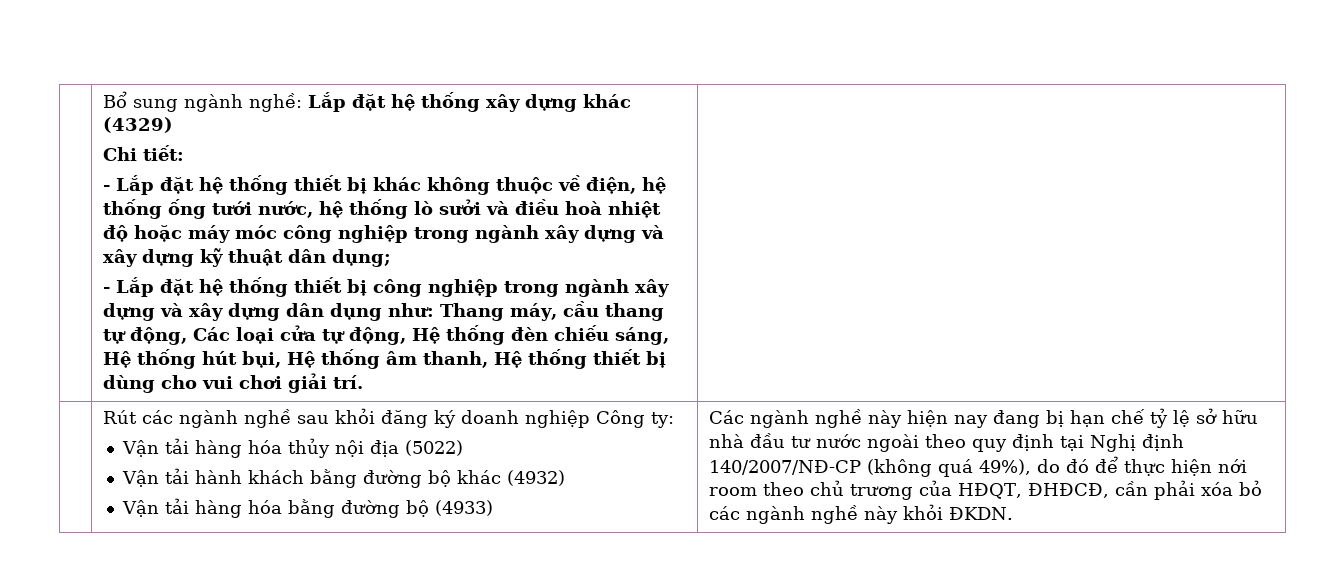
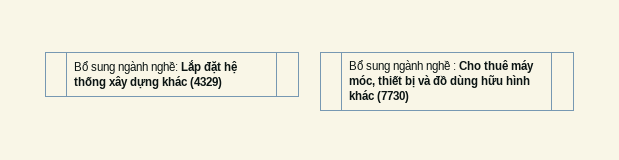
[102,145,184,161] [102,175,666,195] [102,199,661,219] [102,225,664,243] [102,248,391,267] [102,277,669,297] [102,301,664,321] [102,325,669,345] [102,349,666,369] [102,373,363,393] [102,408,674,428] [121,438,463,458] [121,468,565,488] [121,498,493,518] [708,408,1258,428] [708,433,1184,452] [708,456,1247,477] [708,480,1262,500] [708,504,1013,524] // Chi tiết: // - Lắp đặt hệ thống thiết bị khác không thuộc về điện, hệ thống ống tưới nước, hệ thống lò sưởi và điều hoà nhiệt độ hoặc máy móc công nghiệp trong ngành xây dựng và xây dựng kỹ thuật dân dụng; // - Lắp đặt hệ thống thiết bị công nghiệp trong ngành xây dựng và xây dựng dân dụng như: Thang máy, cầu thang tự động, Các loại cửa tự động, Hệ thống đèn chiếu sáng, Hệ thống hút bụi, Hệ thống âm thanh, Hệ thống thiết bị dùng cho vui chơi giải trí. | // | Rút các ngành nghề sau khỏi đăng ký doanh nghiệp Công ty: // Vận tải hàng hóa thủy nội địa (5022) // Vận tải hành khách bằng đường bộ khác (4932) // Vận tải hàng hóa bằng đường bộ (4933) | Các ngành nghề này hiện nay đang bị hạn chế tỷ lệ sở hữu nhà đầu tư nước ngoài theo quy định tại Nghị định 140/2007/NĐ-CP (không quá 49%), do đó để thực hiện nới room theo chủ trương của HĐQT, ĐHĐCĐ, cần phải xóa bỏ các ngành nghề này khỏi ĐKDN. -> [348,60,535,73] [348,75,531,88] [348,90,409,103] | // | Bổ sung ngành nghề : Cho thuê máy móc, thiết bị và đồ dùng hữu hình khác (7730) |

